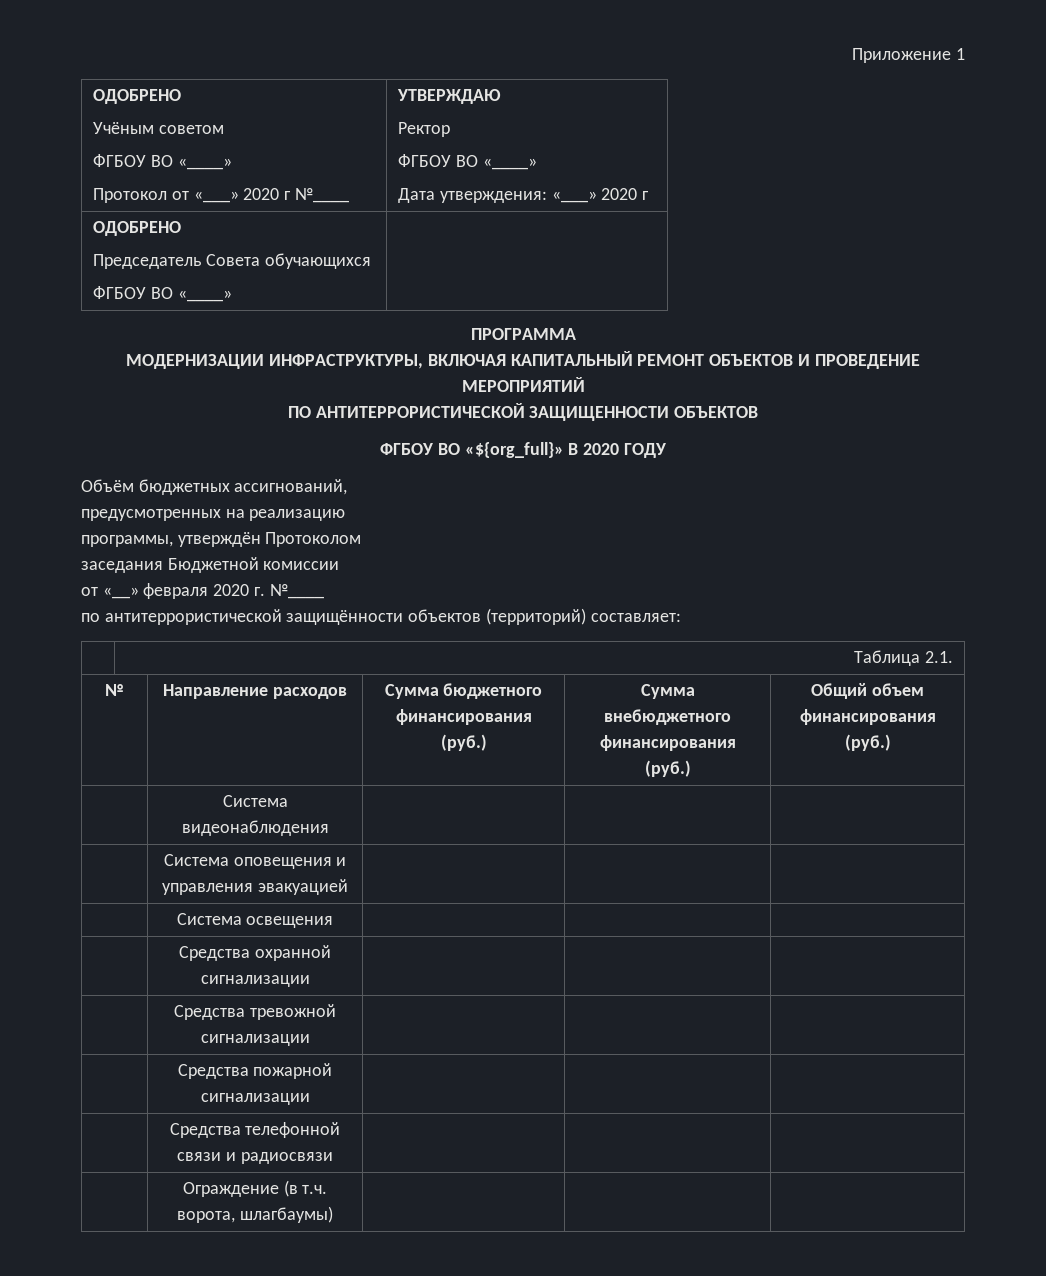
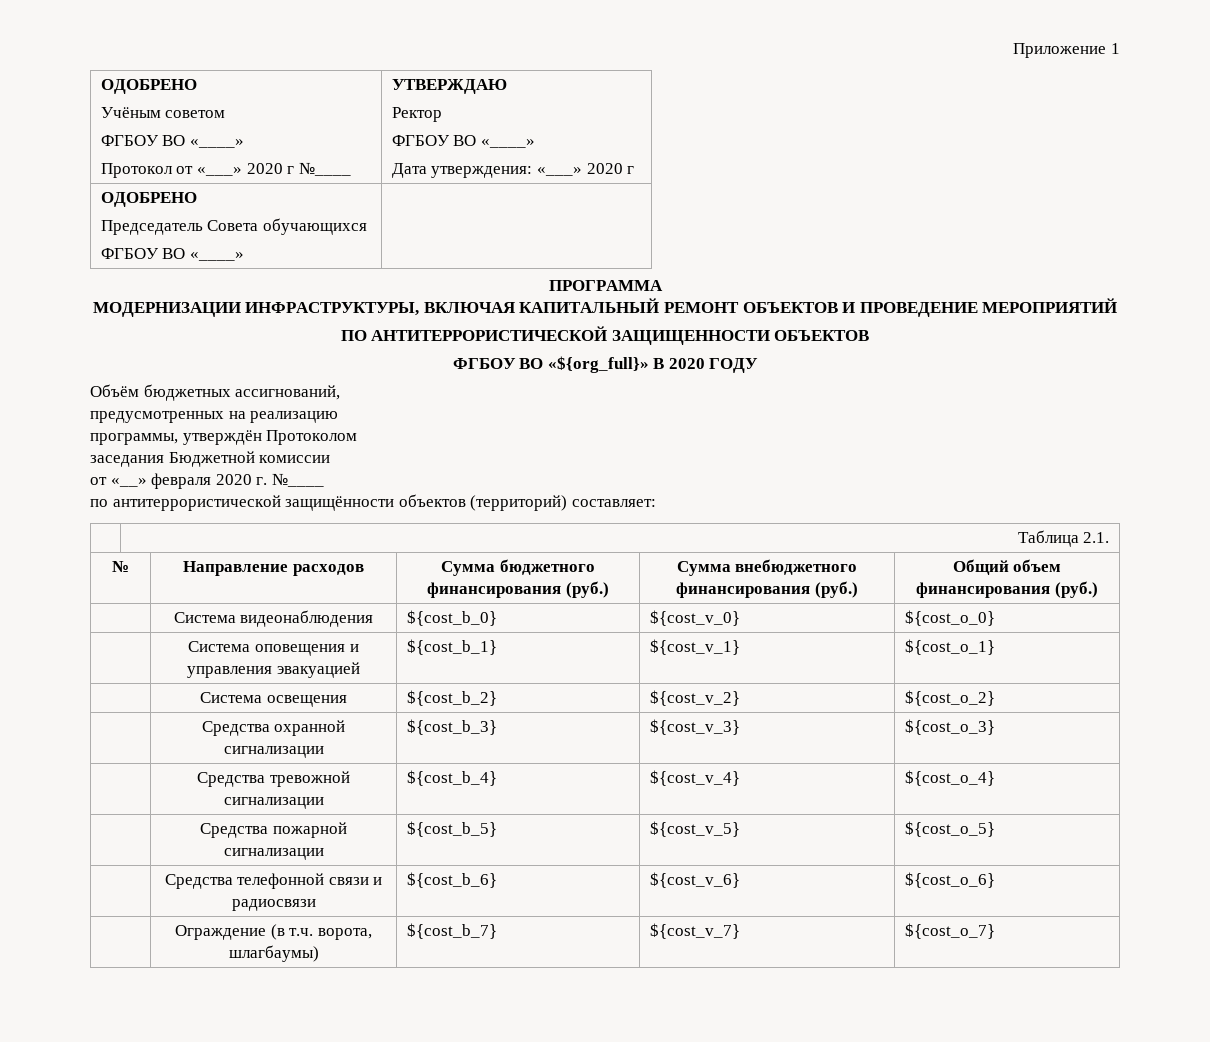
(329, 828) | | -> [406,610,497,626] [649,610,740,626] [904,610,995,626] ${cost_b_0} | ${cost_v_0} | ${cost_o_0}
(348, 887) | | -> [406,639,497,655] [649,639,740,655] [904,639,995,655] ${cost_b_1} | ${cost_v_1} | ${cost_o_1}
(334, 922) | | -> [406,690,497,706] [649,690,740,706] [904,690,995,706] ${cost_b_2} | ${cost_v_2} | ${cost_o_2}
(310, 981) | | -> [406,719,497,735] [649,719,740,735] [904,719,995,735] ${cost_b_3} | ${cost_v_3} | ${cost_o_3}
(310, 1040) | | -> [406,770,497,786] [649,770,740,786] [904,770,995,786] ${cost_b_4} | ${cost_v_4} | ${cost_o_4}
(310, 1099) | | -> [406,821,497,837] [649,821,740,837] [904,821,995,837] ${cost_b_5} | ${cost_v_5} | ${cost_o_5}
(333, 1158) | | -> [406,872,497,888] [649,872,740,888] [904,872,995,888] ${cost_b_6} | ${cost_v_6} | ${cost_o_6}
(333, 1214) | | -> [406,923,497,939] [649,923,740,939] [904,923,995,939] ${cost_b_7} | ${cost_v_7} | ${cost_o_7}

